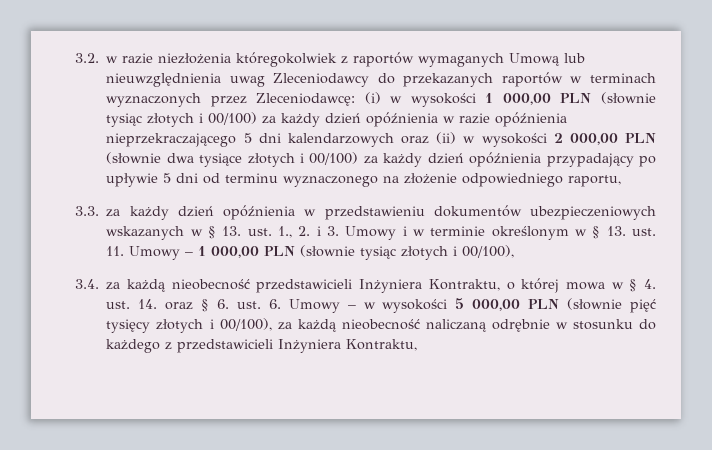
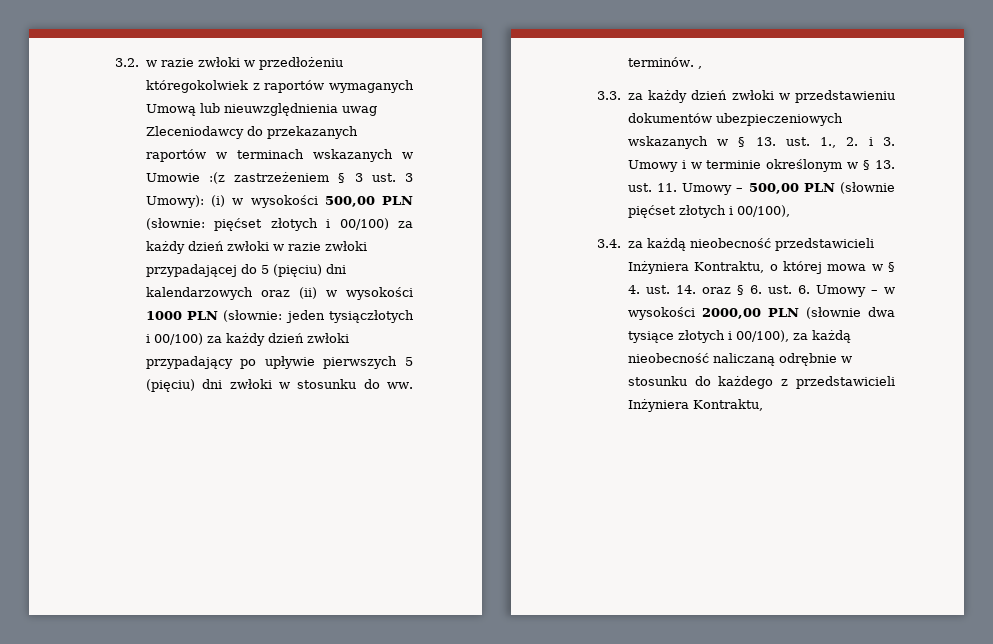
[158,53,232,64] niezłożenia -> [197,57,343,70] zwłoki w przedłożeniu
[106,92,656,107] [106,112,568,127] [106,133,252,147] wyznaczonych przez Zleceniodawcę: (i) w wysokości 1 000,00 PLN (słownie tysiąc złotych i 00/100) za każdy dzień opóźnienia w razie opóźnienia nieprzekraczającego 5 -> [312,149,413,162] [145,172,413,184] [145,195,413,208] [145,218,413,231] [145,241,367,254] [145,264,322,277] wskazanych w Umowie :(z zastrzeżeniem § 3 ust. 3 Umowy): (i) w wysokości 500,00 PLN (słownie: pięćset złotych i 00/100) za każdy dzień zwłoki w razie zwłoki przypadającej do 5 (pięciu)
[553,133,656,145] [106,152,542,167] 2 000,00 PLN (słownie dwa tysiące złotych i 00/100) za każdy dzień opóźnienia -> [145,310,414,323] [145,333,349,346] 1000 PLN (słownie: jeden tysiączłotych i 00/100) za każdy dzień zwłoki
[163,173,622,187] 5 dni od terminu wyznaczonego na złożenie odpowiedniego raportu, -> [323,356,413,369] [145,379,414,392] [627,57,702,69] pierwszych 5 (pięciu) dni zwłoki w stosunku do ww. terminów. ,
[223,205,296,220] opóźnienia -> [731,90,774,100] zwłoki
[198,245,397,260] 1 000,00 PLN (słownie tysiąc -> [748,182,895,194] [627,205,676,218] 500,00 PLN (słownie pięćset
[455,298,656,313] [106,319,151,333] 5 000,00 PLN (słownie pięć tysięcy -> [701,307,895,319] [627,331,674,343] 2000,00 PLN (słownie dwa tysiące

